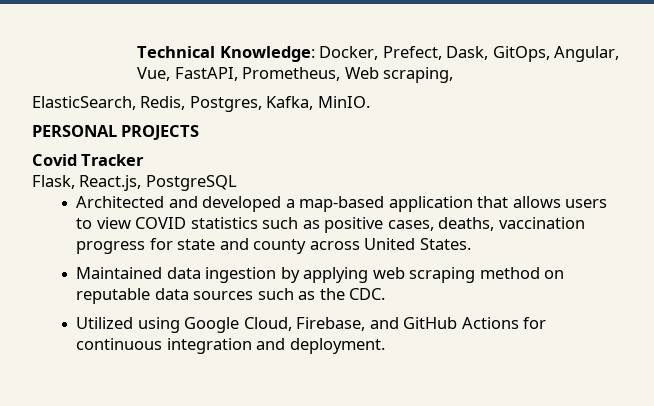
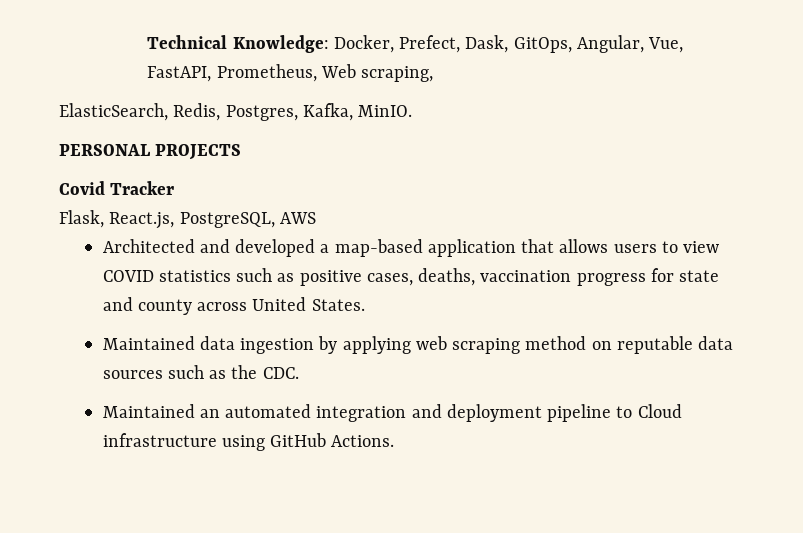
[145,175,237,191] PostgreSQL -> [179,212,316,228] PostgreSQL, AWS
[76,317,547,333] [76,338,385,354] Utilized using Google Cloud, Firebase, and GitHub Actions for continuous integration and deployment. -> [102,404,682,422] [102,433,395,451] Maintained an automated integration and deployment pipeline to Cloud infrastructure using GitHub Actions.

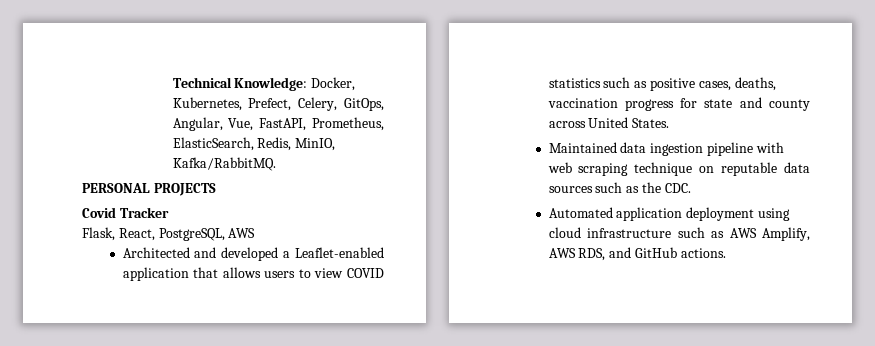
[399,35,509,53] Prefect, Dask, -> [172,97,338,111] Kubernetes, Prefect, Celery,
[320,64,434,82] [59,103,413,121] Web scraping, // ElasticSearch, Redis, Postgres, Kafka, MinIO. -> [172,137,336,151] [172,157,276,171] ElasticSearch, Redis, MinIO, Kafka/RabbitMQ.
[109,212,175,229] React.js, -> [118,228,155,241] React,
[334,239,423,257] map-based -> [295,247,384,258] Leaflet-enabled
[318,336,411,354] by applying -> [706,142,784,156] pipeline with
[525,336,587,350] method -> [634,162,693,176] technique
[102,404,682,422] [102,433,395,451] Maintained an automated integration and deployment pipeline to Cloud infrastructure using GitHub Actions. -> [548,207,790,221] [548,227,810,241] [548,247,726,261] Automated application deployment using cloud infrastructure such as AWS Amplify, AWS RDS, and GitHub actions.

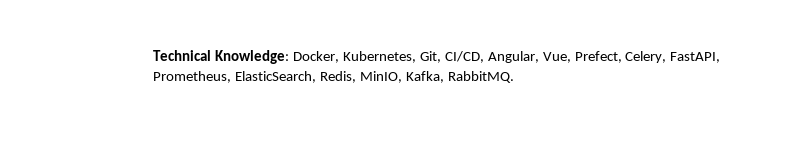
[248,97,384,111] [172,117,254,131] Prefect, Celery, GitOps, Angular, Vue, -> [419,51,667,63] Git, CI/CD, Angular, Vue, Prefect, Celery,
[172,157,276,171] [82,183,216,196] [82,207,169,218] [82,227,256,241] [122,247,384,261] [122,267,384,281] [548,77,776,91] [547,97,810,111] [548,117,670,128] [548,142,784,156] [547,162,810,176] [548,182,691,193] [548,207,790,221] [548,227,810,241] [548,247,726,261] Kafka/RabbitMQ. // PERSONAL PROJECTS // Covid Tracker // Flask, React, PostgreSQL, AWS // Architected and developed a Leaflet-enabled application that allows users to view COVID statistics such as positive cases, deaths, vaccination progress for state and county across United States. // Maintained data ingestion pipeline with web scraping technique on reputable data sources such as the CDC. // Automated application deployment using cloud infrastructure such as AWS Amplify, AWS RDS, and GitHub actions. -> [405,71,514,83] Kafka, RabbitMQ.

